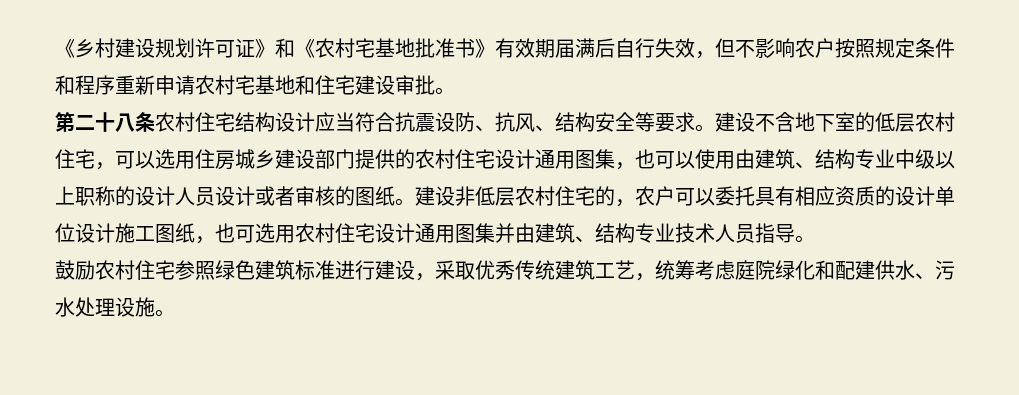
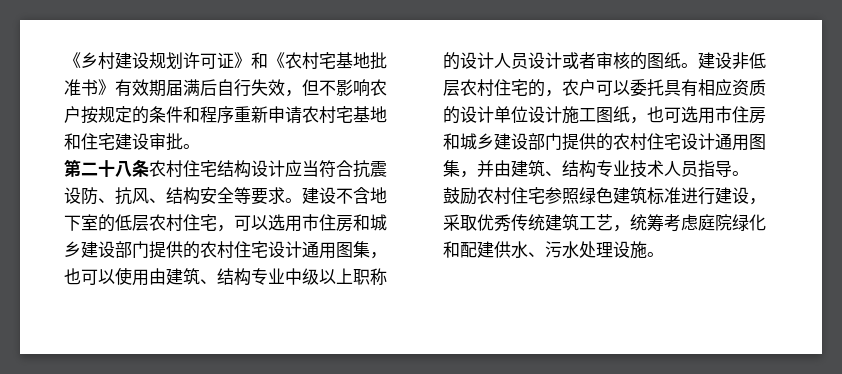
[855,38,915,58] 照规定 -> [98,106,149,124] 规定的
[195,149,235,170] 住房 -> [302,214,370,232] 市住房和
[295,223,495,243] 农村住宅设计通用图集 -> [715,106,766,124] [443,133,766,151] [443,160,477,178] 市住房和城乡建设部门提供的农村住宅设计通用图集，

